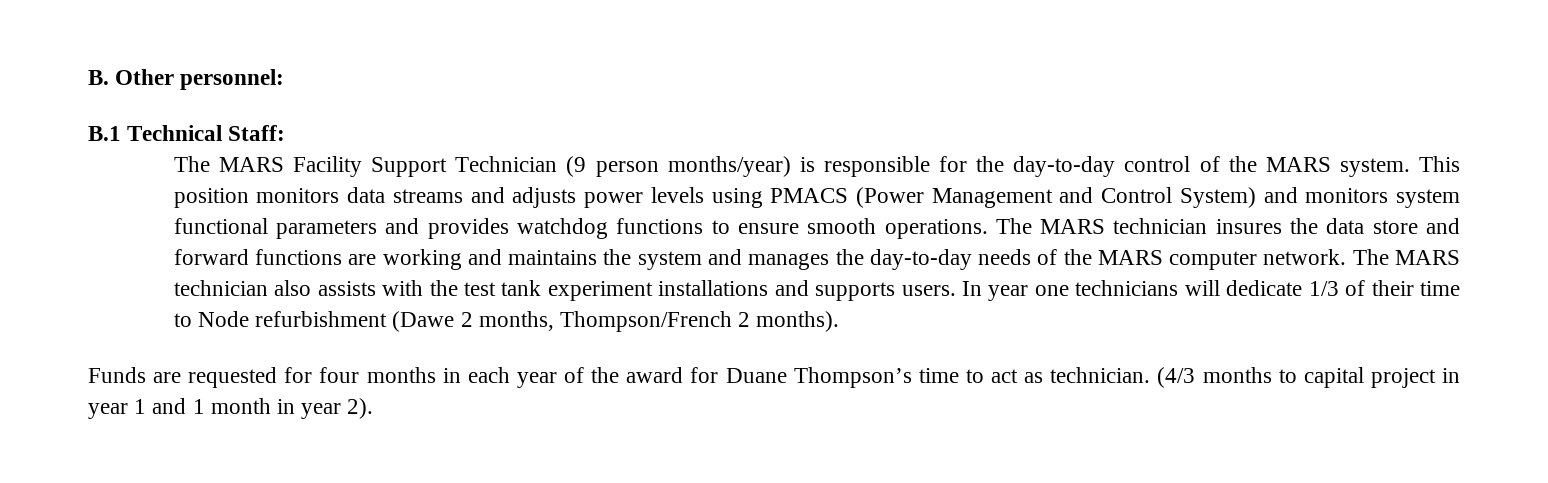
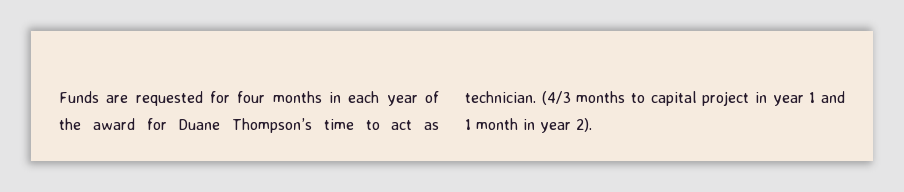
[88,69,285,90] [88,125,286,141] [173,156,1460,177] [173,187,1460,208] [173,218,1460,239] [173,249,1460,270] [173,280,1461,301] [173,311,840,332] B. Other personnel: // B.1 Technical Staff: // The MARS Facility Support Technician (9 person months/year) is responsible for the day-to-day control of the MARS system. This position monitors data streams and adjusts power levels using PMACS (Power Management and Control System) and monitors system functional parameters and provides watchdog functions to ensure smooth operations. The MARS technician insures the data store and forward functions are working and maintains the system and manages the day-to-day needs of the MARS computer network. The MARS technician also assists with the test tank experiment installations and supports users. In year one technicians will dedicate 1/3 of their time to Node refurbishment (Dawe 2 months, Thompson/French 2 months). // -> (59, 97) none

